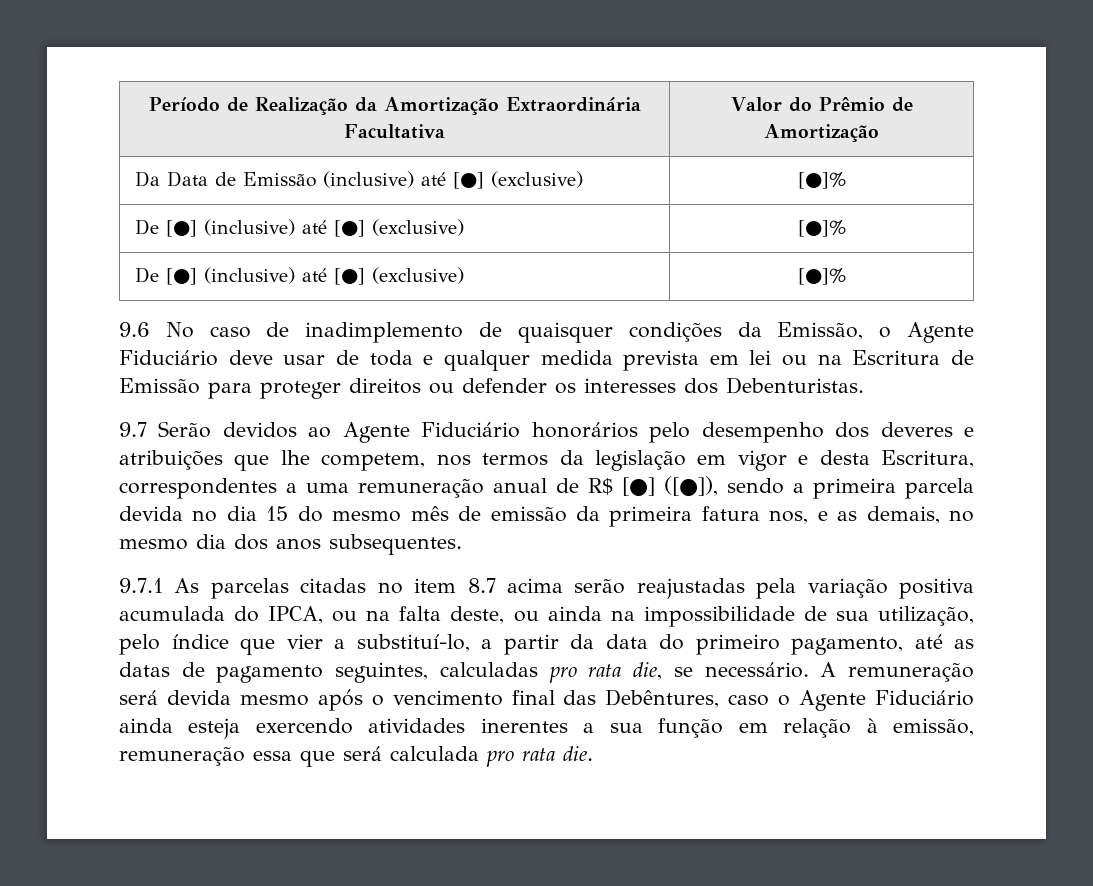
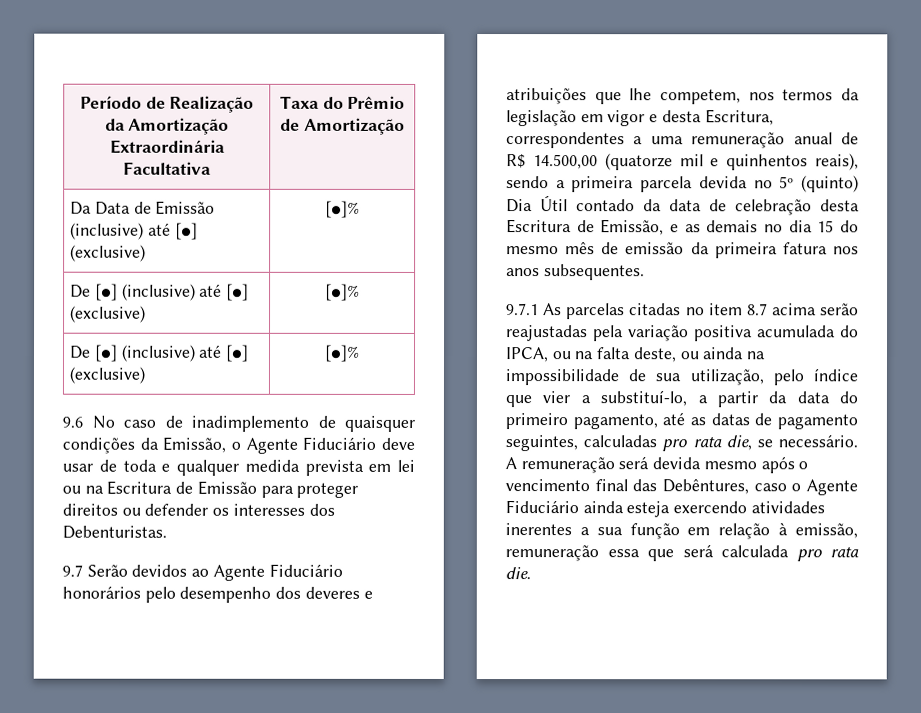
[730,97,782,111] Valor -> [279,95,319,109] Taxa
[622,476,718,496] [●] ([●]), -> [532,153,859,171] 14.500,00 (quatorze mil e quinhentos reais),
(218, 516) none -> [779,175,859,193] [506,195,860,216] [506,219,783,236] 5º (quinto) Dia Útil contado da data de celebração desta Escritura de Emissão, e as demais no
[769,506,974,524] [119,534,268,550] nos, e as demais, no mesmo dia dos -> [833,246,859,255] nos

